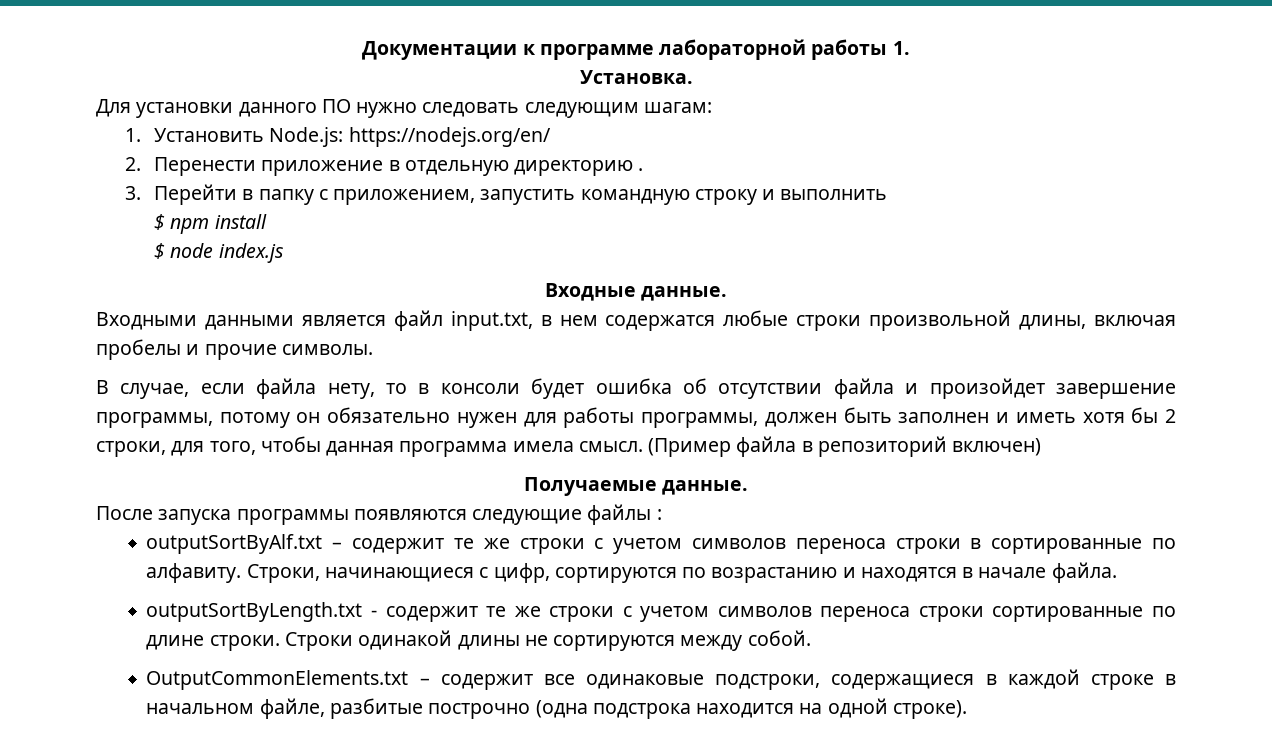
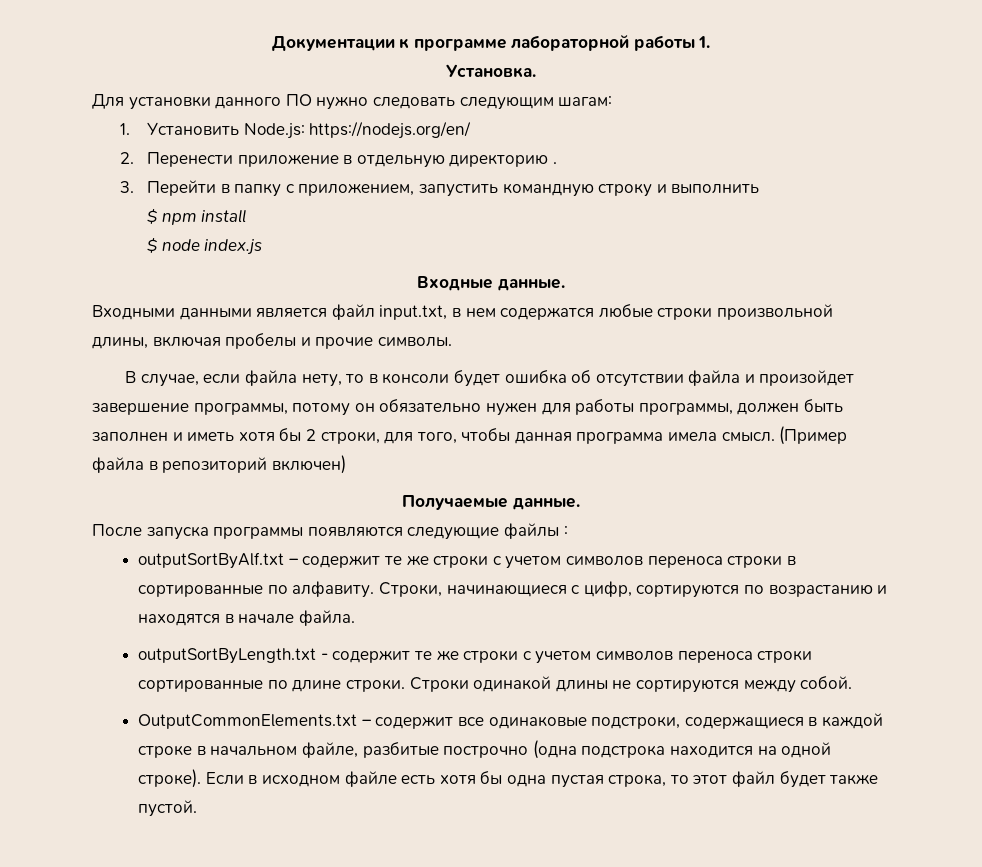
(967, 709) none -> [205,771,879,788] [138,800,198,817] Если в исходном файле есть хотя бы одна пустая строка, то этот файл будет также пустой.

